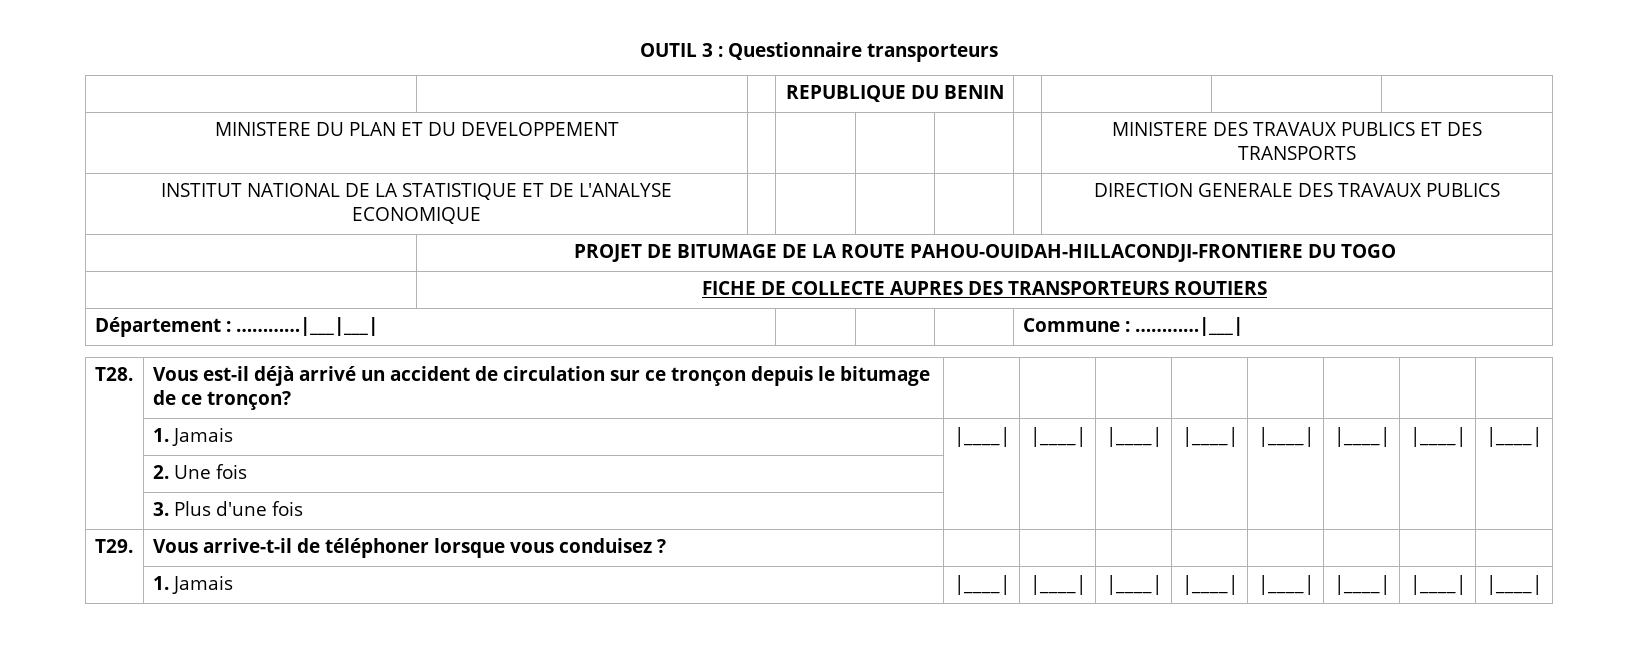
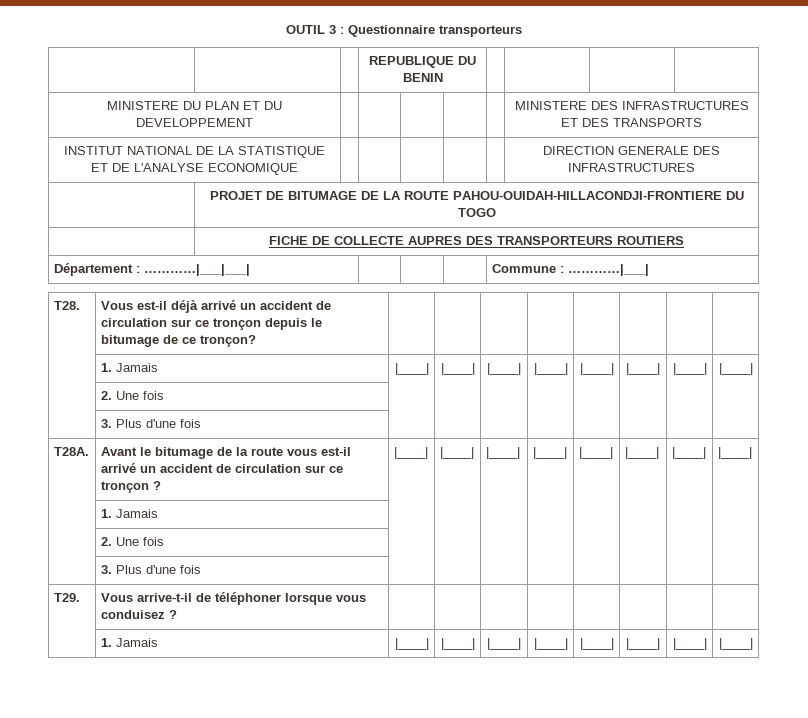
[1253,122,1415,136] TRAVAUX PUBLICS -> [621,101,749,110] INFRASTRUCTURES
[1338,183,1500,197] TRAVAUX PUBLICS -> [568,163,695,172] INFRASTRUCTURES
(303, 508) none -> [53,447,89,456] [100,447,351,459] [100,463,343,473] [100,481,161,493] [393,447,428,459] [439,447,474,459] [485,447,520,459] [532,447,567,459] [578,447,613,459] [624,447,659,459] [671,447,706,459] [717,447,752,459] [100,509,158,518] [100,537,164,546] [100,565,201,574] // T28A. | Avant le bitumage de la route vous est-il arrivé un accident de circulation sur ce tronçon ? | |____| | |____| | |____| | |____| | |____| | |____| | |____| | |____| // | 1. Jamais | | | | | | | | // | 2. Une fois | | | | | | | | // | 3. Plus d'une fois | | | | | | | |

